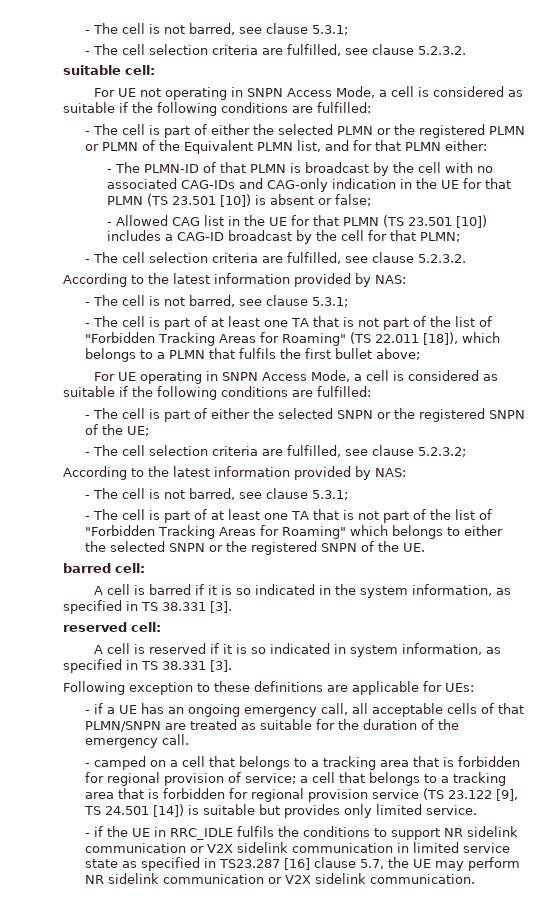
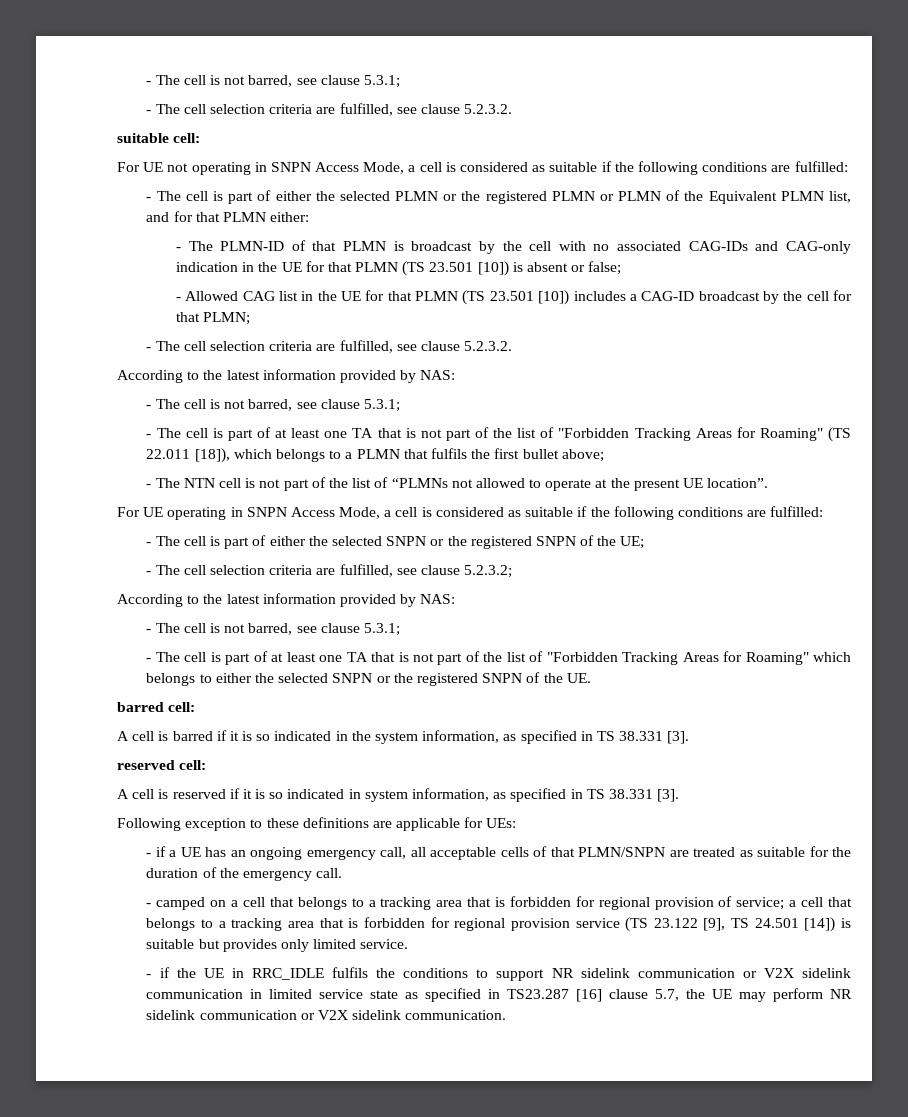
(421, 354) none -> [146,477,769,491] // - The NTN cell is not part of the list of “PLMNs not allowed to operate at the present UE location”.

